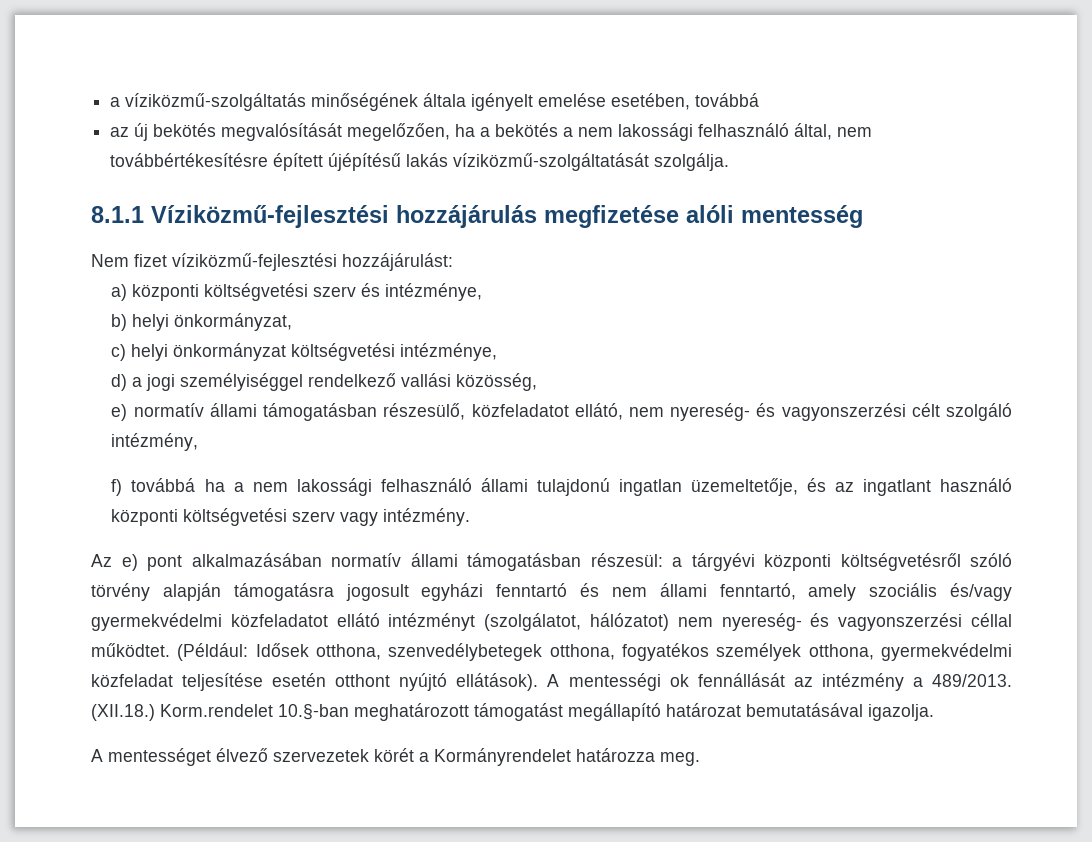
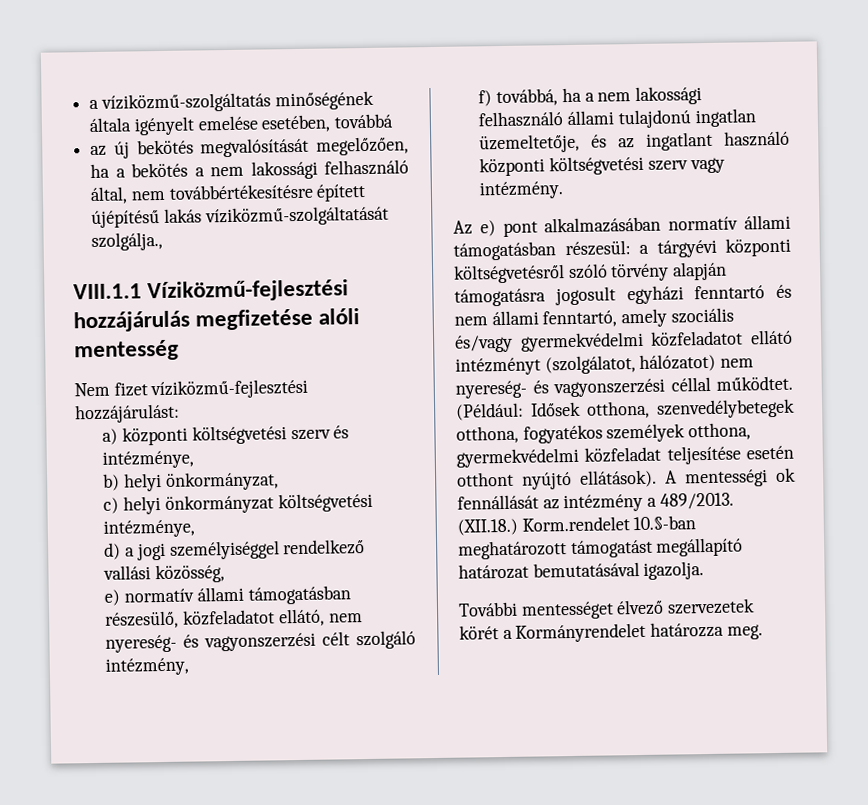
[654,153,730,171] [91,206,144,223] szolgálja. // 8.1.1 -> [91,231,164,252] [73,283,142,300] szolgálja., // VIII.1.1
[131,478,196,492] továbbá -> [496,88,559,107] továbbá,
[91,749,103,762] A -> [458,601,518,617] További

